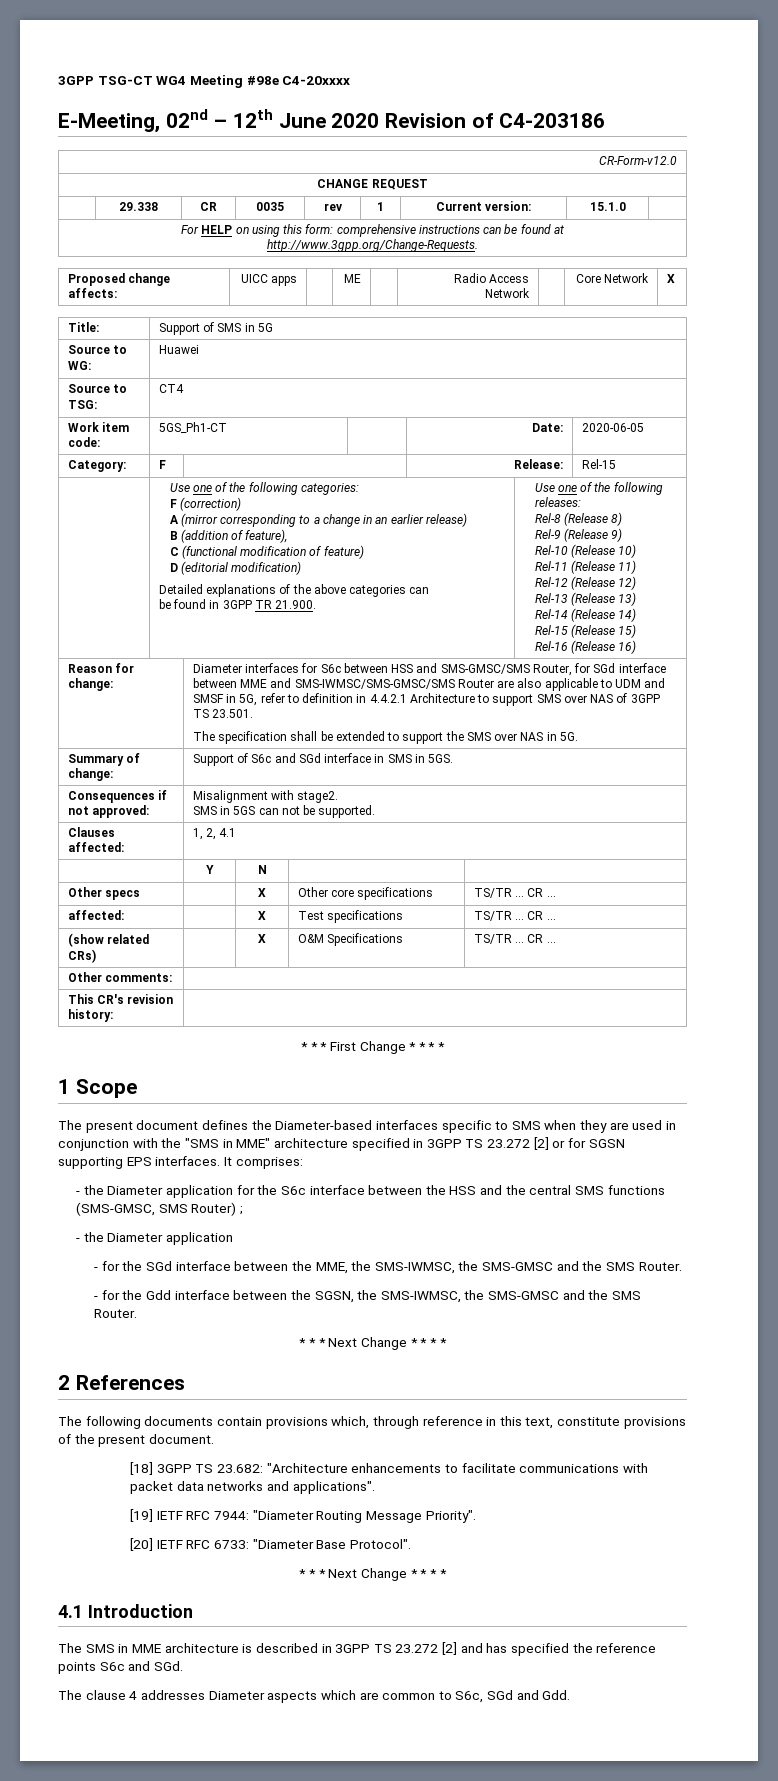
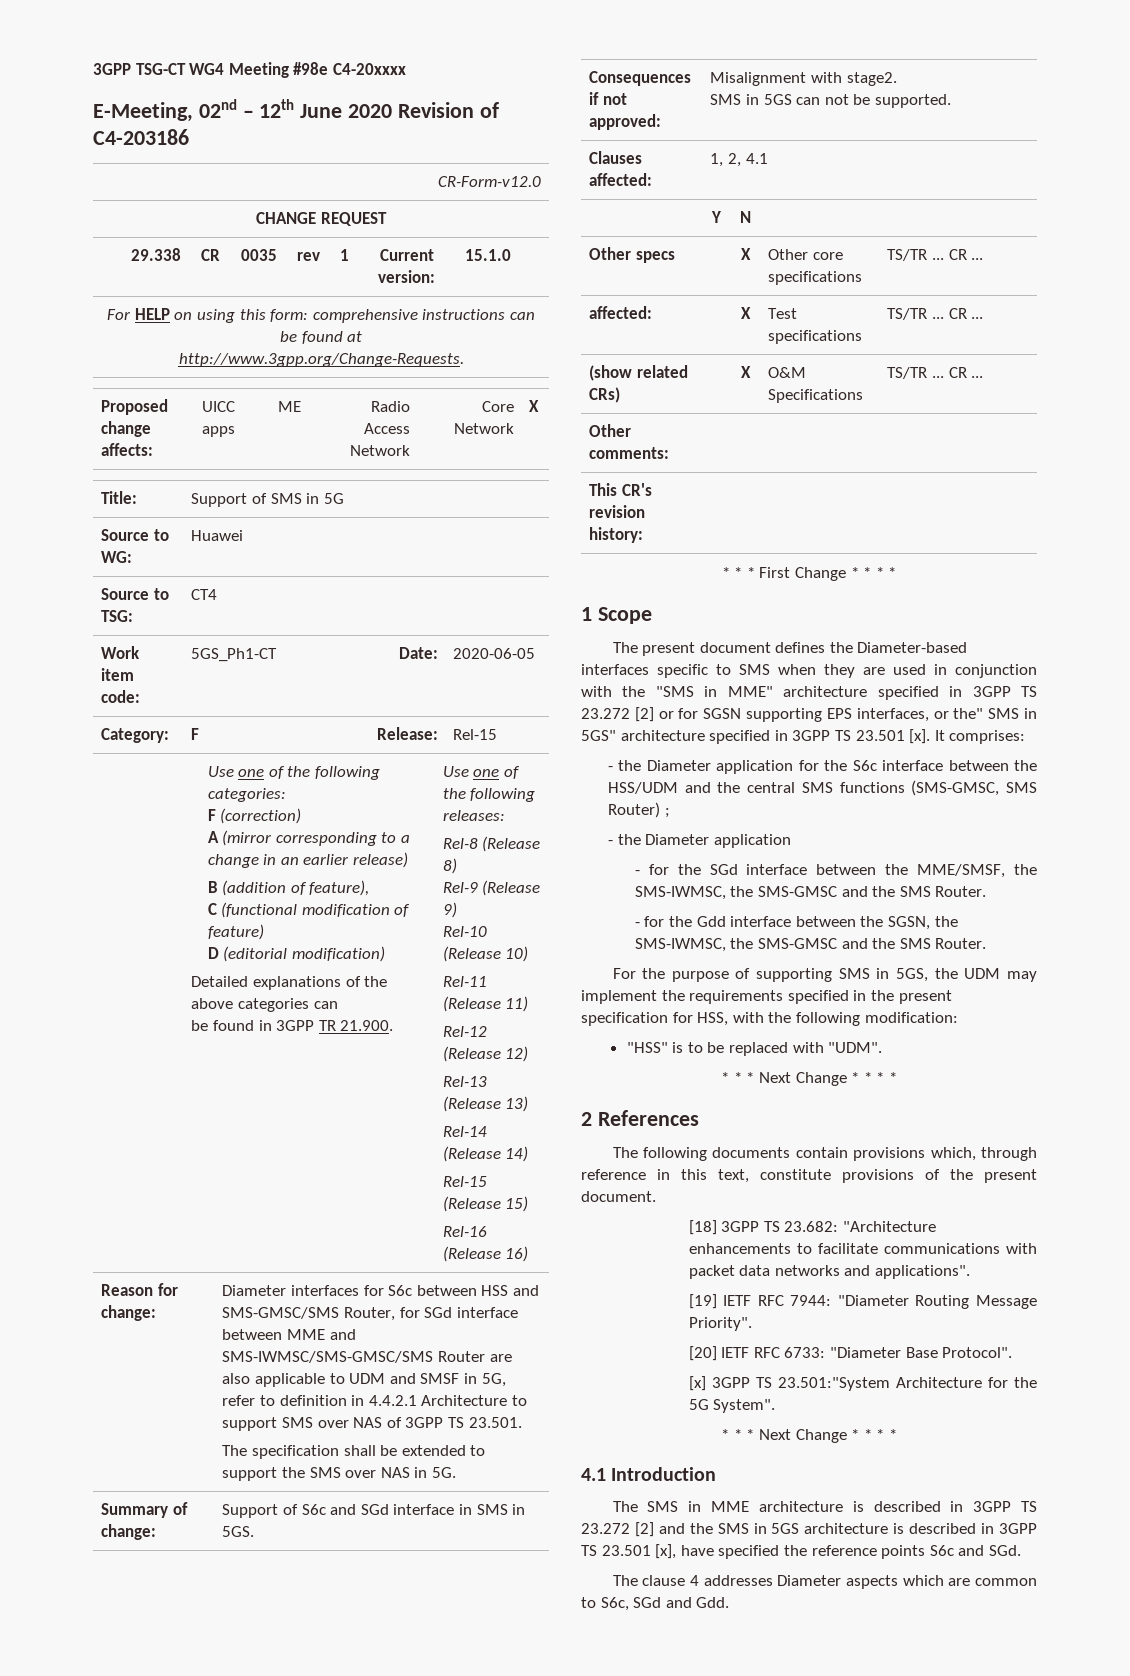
[155,1156,221,1166] interfaces. -> [856,708,1037,722] [581,729,931,744] interfaces, or the" SMS in 5GS" architecture specified in 3GPP TS 23.501 [x].
[449,1186,477,1195] HSS -> [607,782,678,794] HSS/UDM
[315,1262,348,1274] MME, -> [917,864,1006,878] MME/SMSF,
(138, 1313) none -> [612,968,1037,982] [581,990,952,1004] [581,1012,958,1026] [626,1042,883,1056] // For the purpose of supporting SMS in 5GS, the UDM may implement the requirements specified in the present specification for HSS, with the following modification: // "HSS" is to be replaced with "UDM".
(411, 1544) none -> [688,1376,1037,1391] [688,1399,776,1413] // [x] 3GPP TS 23.501:"System Architecture for the 5G System".
[486,1643,508,1653] has -> [689,1523,1037,1534] [581,1544,714,1559] the SMS in 5GS architecture is described in 3GPP TS 23.501 [x], have

